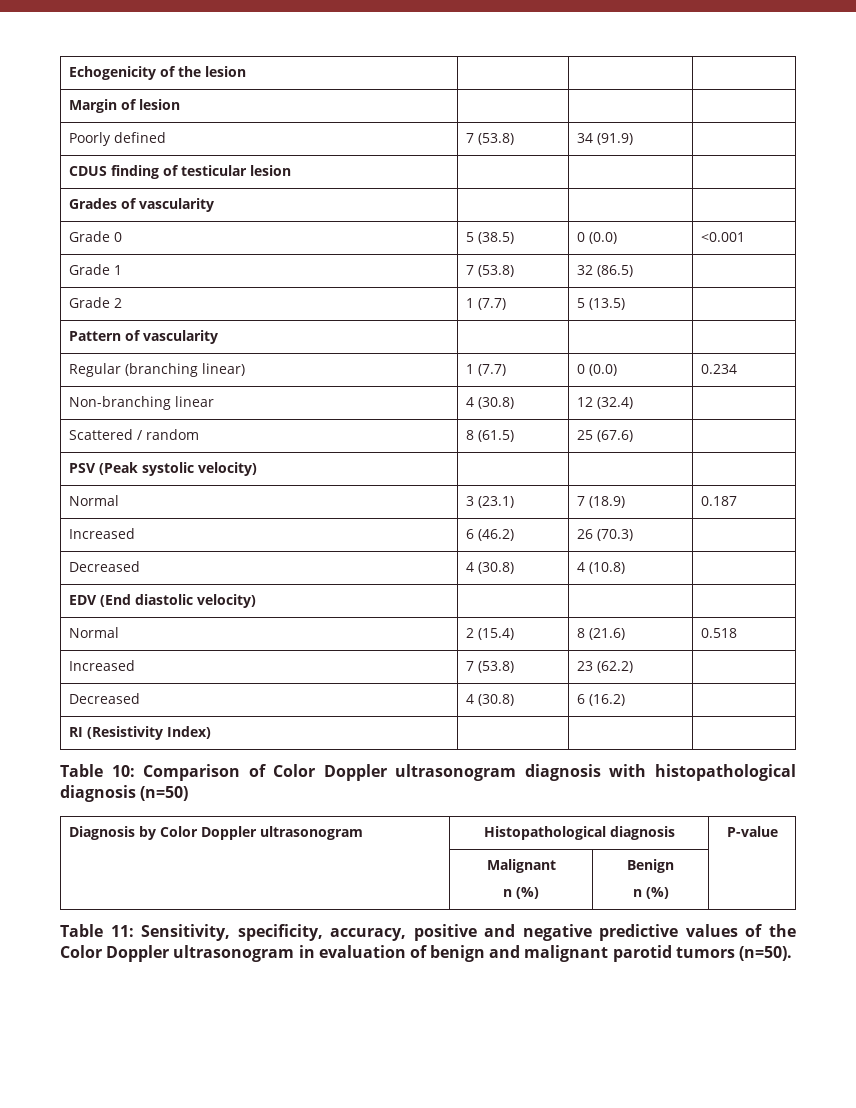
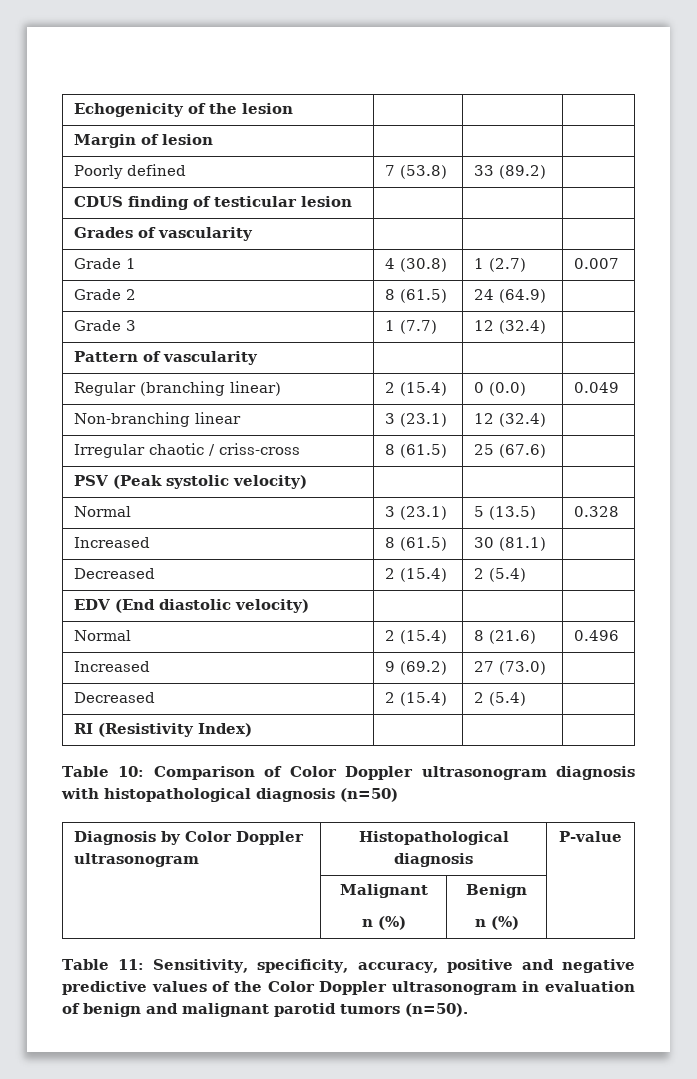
[577,133,634,145] 34 (91.9) -> [473,165,546,179] 33 (89.2)
[114,232,123,242] [466,232,515,244] [577,232,618,244] [701,232,746,242] [69,264,123,275] [466,265,515,277] [577,265,634,277] [69,297,123,308] [466,298,507,310] [577,298,626,310] 0 | 5 (38.5) | 0 (0.0) | <0.001 // Grade 1 | 7 (53.8) | 32 (86.5) | // Grade 2 | 1 (7.7) | 5 (13.5) -> [125,258,136,269] [384,258,447,272] [473,258,526,272] [573,258,619,269] [73,289,136,300] [384,289,447,303] [473,289,546,303] [73,320,136,331] [384,320,437,334] [473,320,546,334] 1 | 4 (30.8) | 1 (2.7) | 0.007 // Grade 2 | 8 (61.5) | 24 (64.9) | // Grade 3 | 1 (7.7) | 12 (32.4)
[466,364,507,376] [577,364,618,376] [701,364,738,374] 1 (7.7) | 0 (0.0) | 0.234 -> [384,382,447,396] [473,382,526,396] [573,382,619,393] 2 (15.4) | 0 (0.0) | 0.049
[466,397,515,409] [577,397,634,409] [69,429,200,440] 4 (30.8) | 12 (32.4) | // Scattered / random -> [384,413,447,427] [473,413,546,427] [73,443,300,458] 3 (23.1) | 12 (32.4) | // Irregular chaotic / criss-cross
[577,496,626,508] [701,496,738,506] [69,528,136,539] [466,529,515,541] [577,529,634,541] [69,561,141,572] [466,562,515,574] [577,562,626,574] 7 (18.9) | 0.187 // Increased | 6 (46.2) | 26 (70.3) | // Decreased | 4 (30.8) | 4 (10.8) -> [473,506,536,520] [573,506,619,517] [73,537,150,548] [384,537,447,551] [473,537,546,551] [73,568,155,579] [384,568,447,582] [473,568,526,582] 5 (13.5) | 0.328 // Increased | 8 (61.5) | 30 (81.1) | // Decreased | 2 (15.4) | 2 (5.4)
[701,628,738,638] [69,660,136,671] [466,661,515,673] [577,661,634,673] [69,693,141,704] [466,694,515,706] [577,694,626,706] 0.518 // Increased | 7 (53.8) | 23 (62.2) | // Decreased | 4 (30.8) | 6 (16.2) -> [573,630,619,641] [73,661,150,672] [384,661,447,675] [473,661,546,675] [73,692,155,703] [384,692,447,706] [473,692,526,706] 0.496 // Increased | 9 (69.2) | 27 (73.0) | // Decreased | 2 (15.4) | 2 (5.4)

